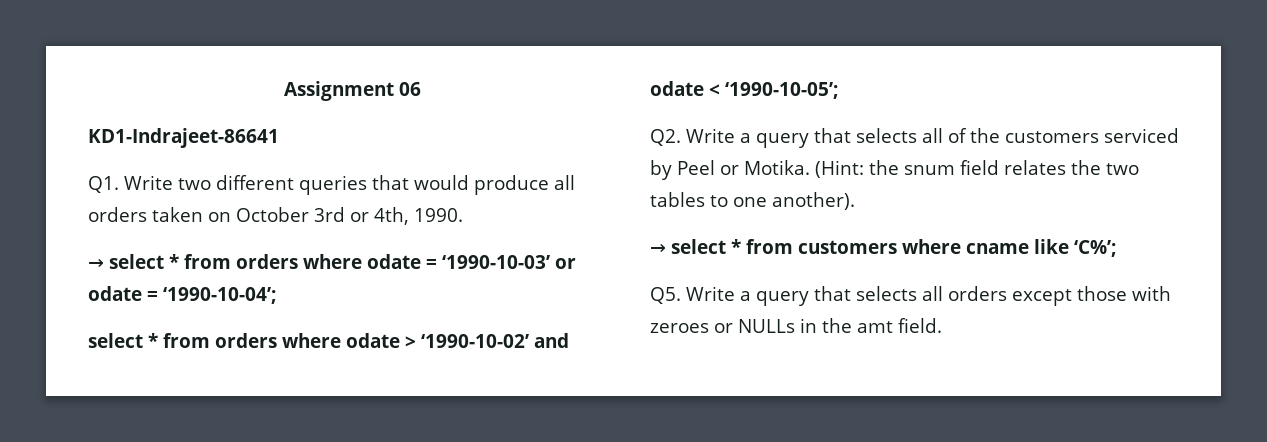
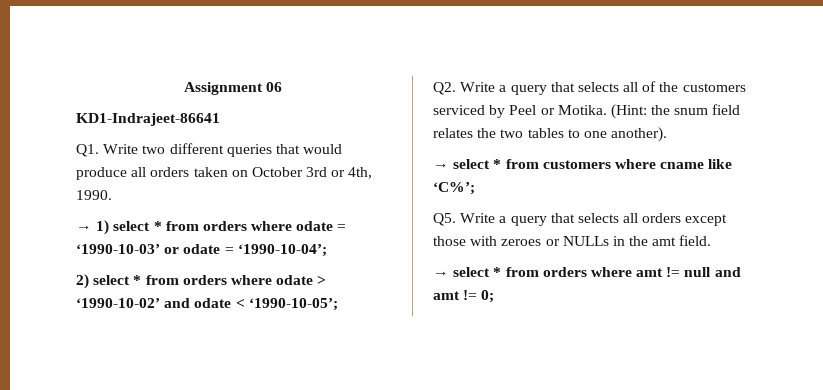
(104, 264) none -> [96,220,110,235] 1)
(277, 295) none -> [76,274,89,289] 2)
(942, 325) none -> [433,267,741,277] [433,290,495,303] // → select * from orders where amt != null and amt != 0;

